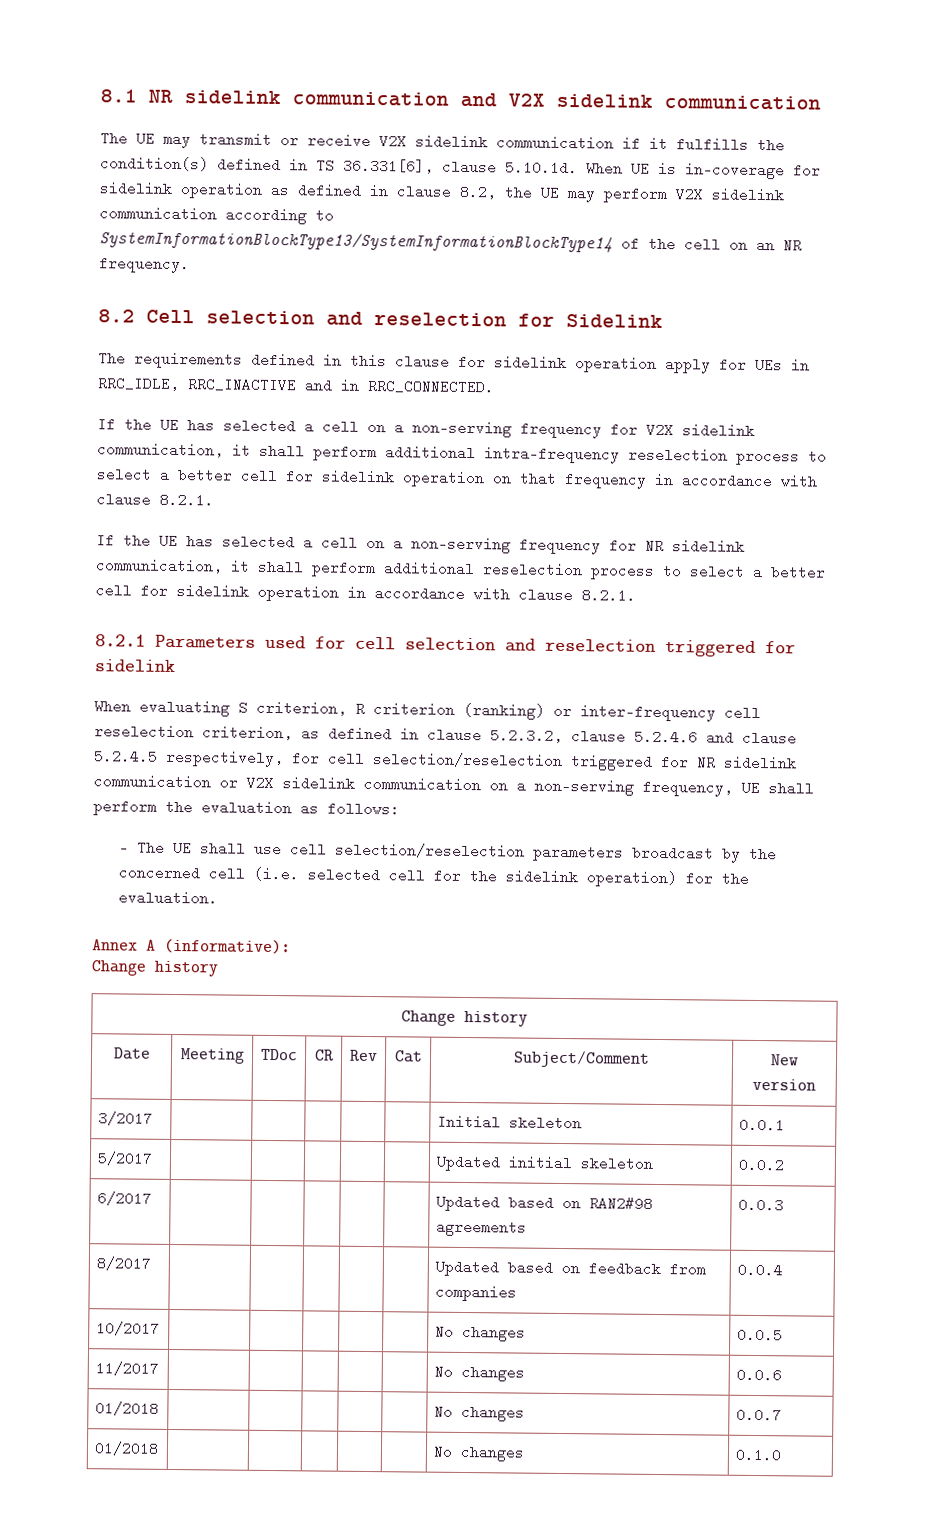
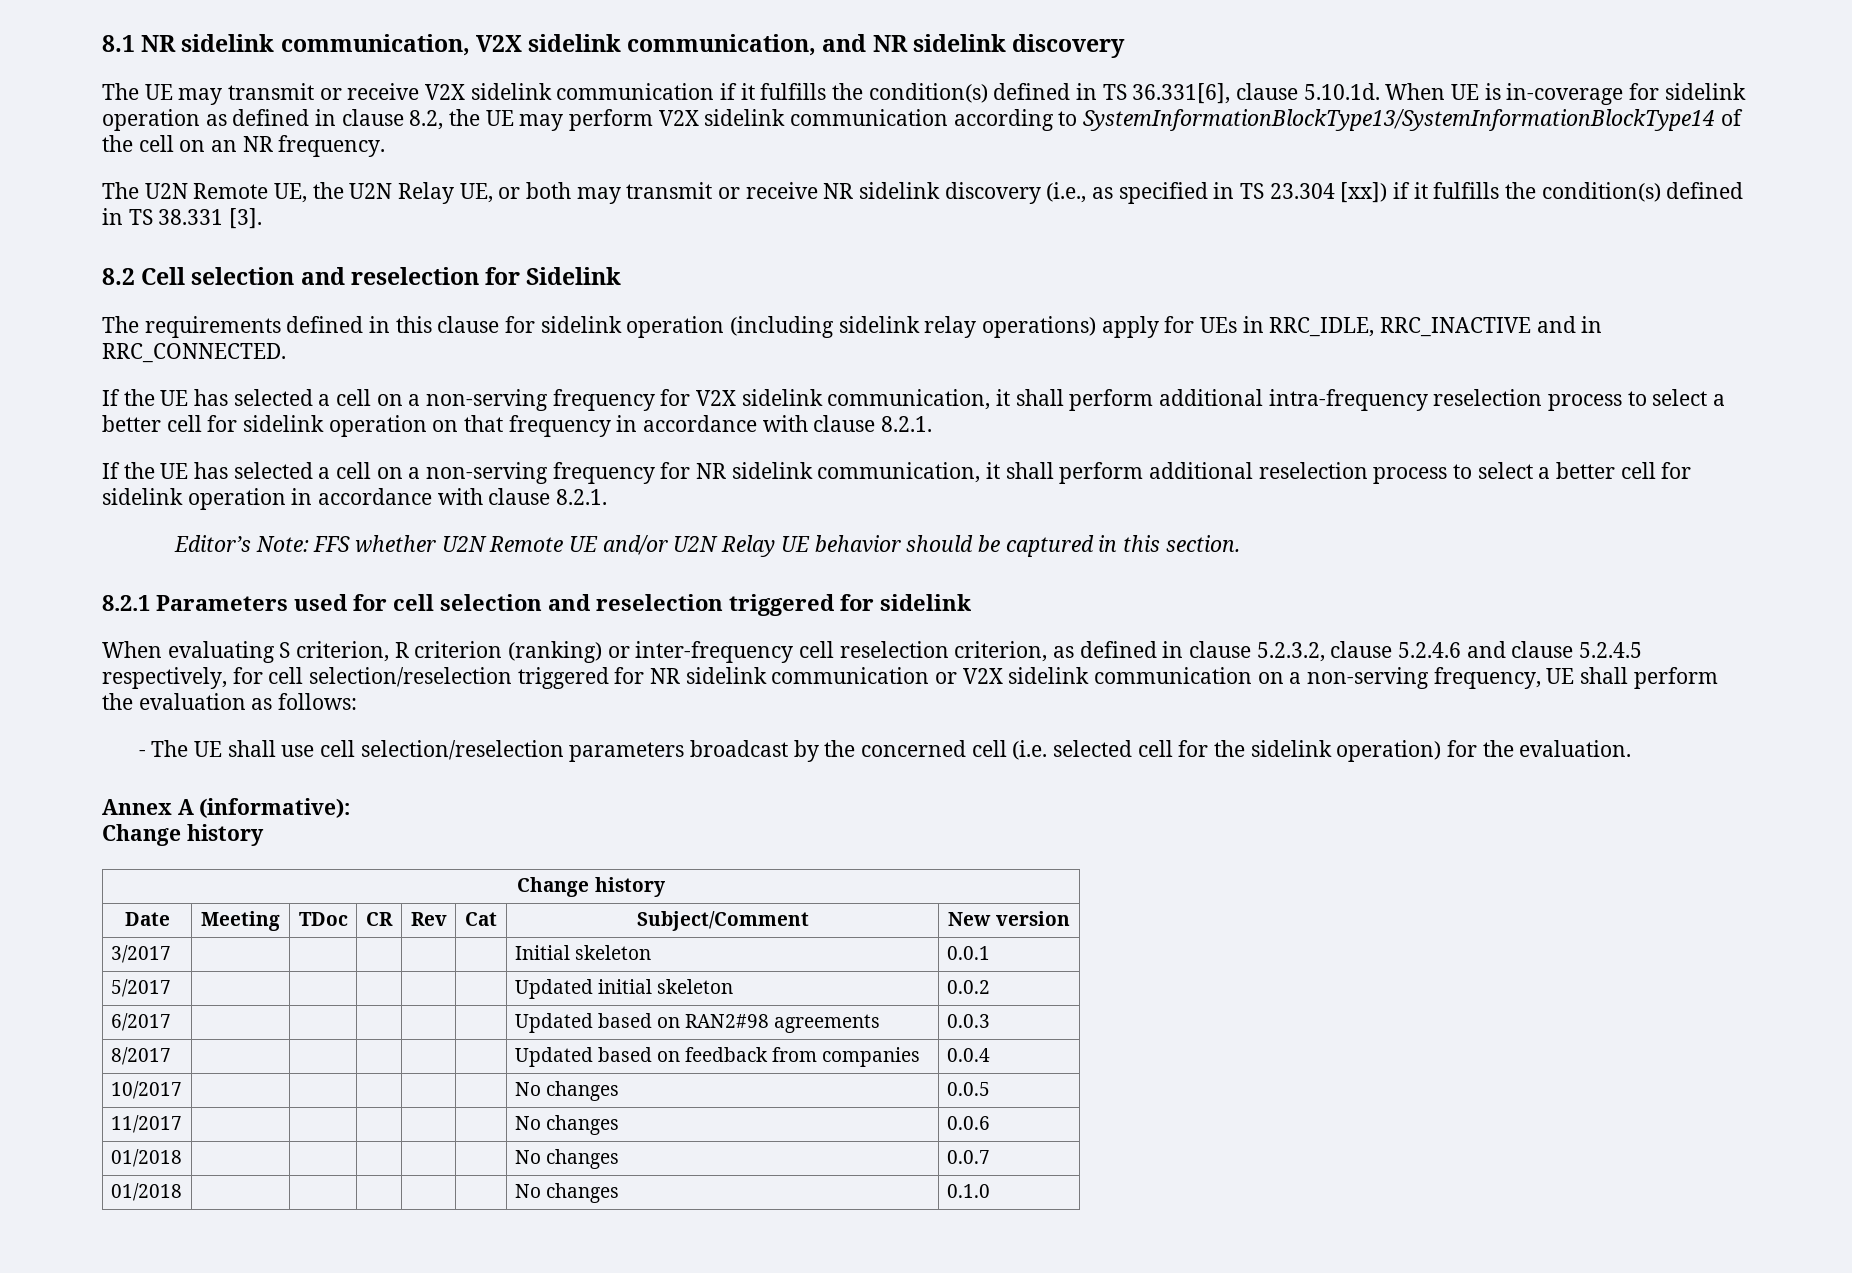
[292,91,821,111] communication and V2X sidelink communication -> [280,34,1126,58] communication, V2X sidelink communication, and NR sidelink discovery
(190, 265) none -> [102,182,1744,204] [102,208,263,229] // The U2N Remote UE, the U2N Relay UE, or both may transmit or receive NR sidelink discovery (i.e., as specified in TS 23.304 [xx]) if it fulfills the condition(s) defined in TS 38.331 [3].
(657, 364) none -> [730,316,1097,338] (including sidelink relay operations)
(636, 595) none -> [174,535,1240,557] // Editor’s Note: FFS whether U2N Remote UE and/or U2N Relay UE behavior should be captured in this section.

